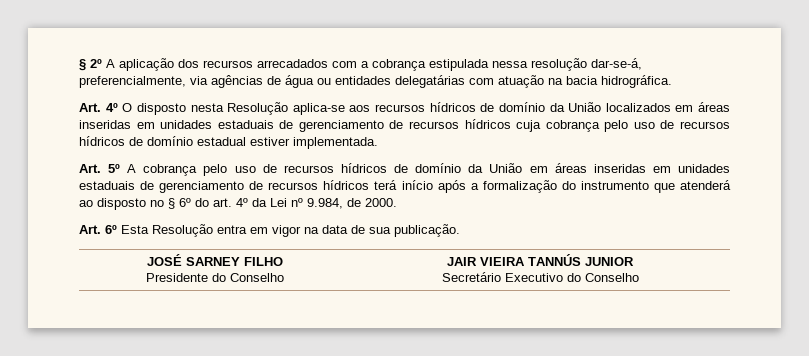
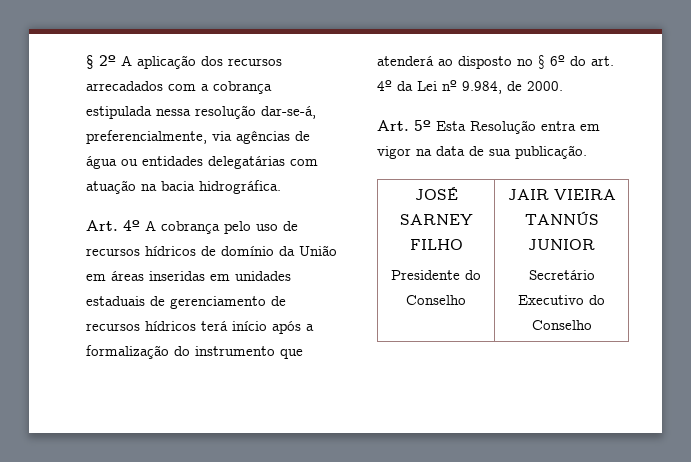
[122,102,730,115] [79,119,730,132] [79,136,378,149] [79,164,121,173] O disposto nesta Resolução aplica-se aos recursos hídricos de domínio da União localizados em áreas inseridas em unidades estaduais de gerenciamento de recursos hídricos cuja cobrança pelo uso de recursos hídricos de domínio estadual estiver implementada. // Art. 5º -> (140, 225) none
[105,225,117,234] 6º -> [414,120,431,131] 5º

